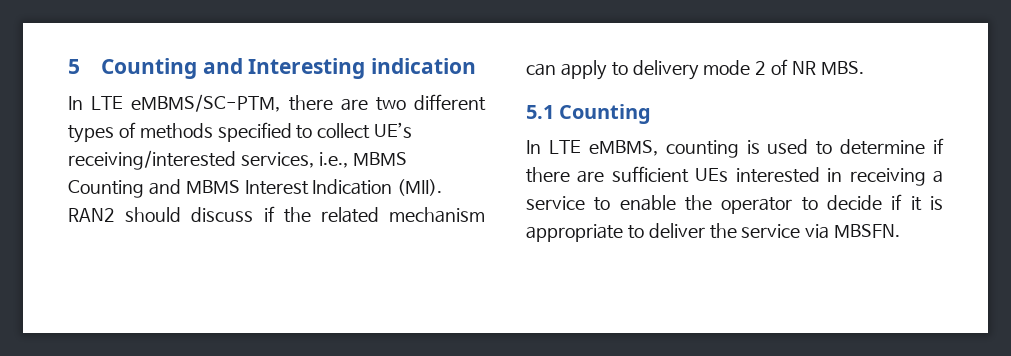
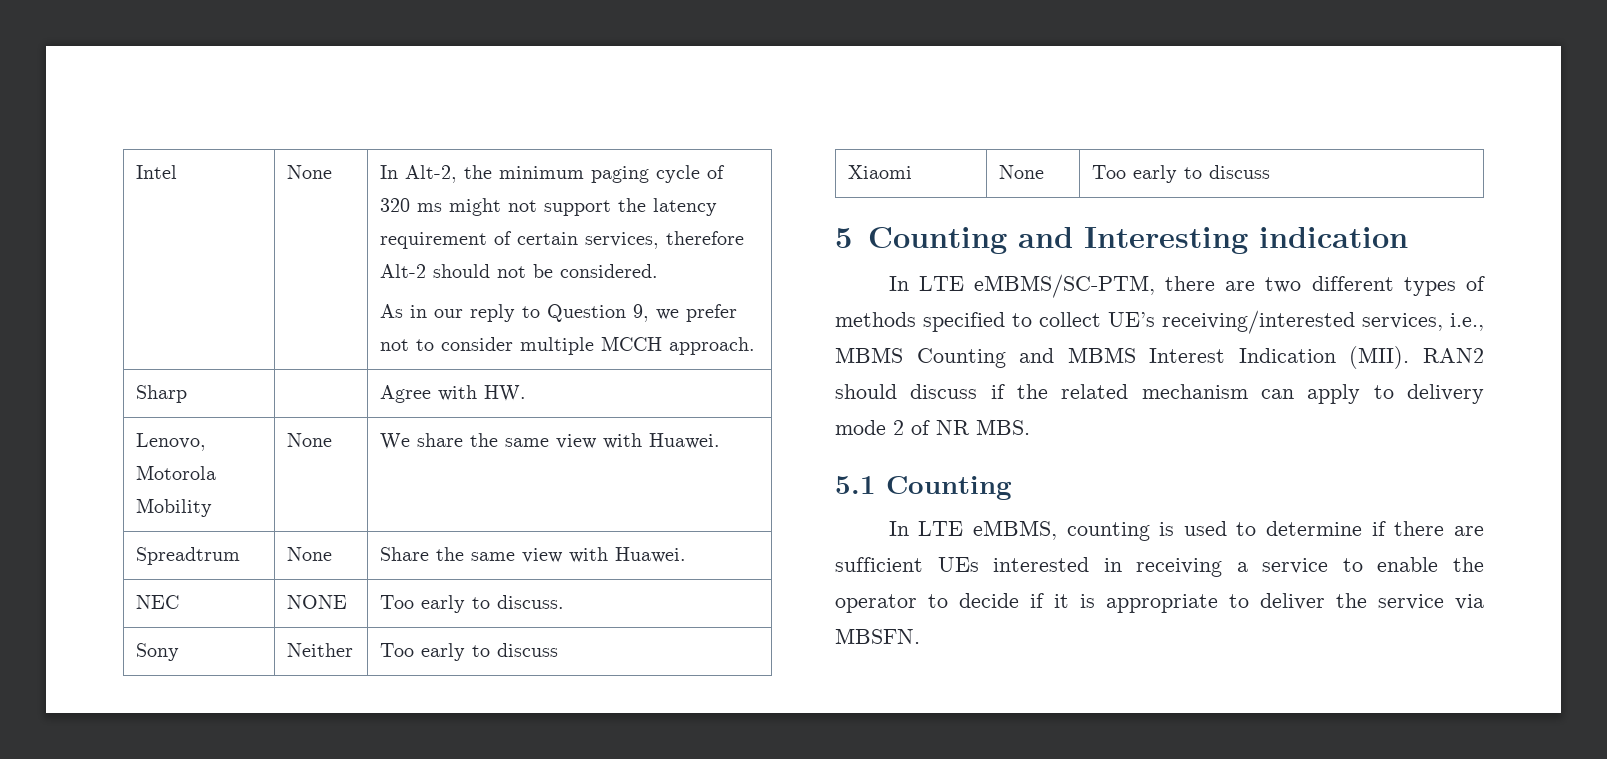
(68, 66) none -> [135,165,177,179] [286,165,332,179] [379,165,725,183] [379,198,717,216] [379,231,744,249] [379,264,658,278] [379,304,737,322] [379,336,755,355] [135,385,187,403] [379,385,526,403] [135,433,206,451] [135,465,216,480] [135,498,212,517] [286,433,332,447] [379,433,720,450] [135,547,240,565] [286,547,332,561] [379,547,686,563] [135,595,179,609] [286,595,347,609] [379,595,564,613] [135,643,179,661] [286,643,353,657] [379,643,558,661] [847,165,912,179] [998,165,1044,179] [1091,165,1270,183] Intel | None | In Alt-2, the minimum paging cycle of 320 ms might not support the latency requirement of certain services, therefore Alt-2 should not be considered. // As in our reply to Question 9, we prefer not to consider multiple MCCH approach. // Sharp | | Agree with HW. // Lenovo, Motorola Mobility | None | We share the same view with Huawei. // Spreadtrum | None | Share the same view with Huawei. // NEC | NONE | Too early to discuss. // Sony | Neither | Too early to discuss // Xiaomi | None | Too early to discuss //

